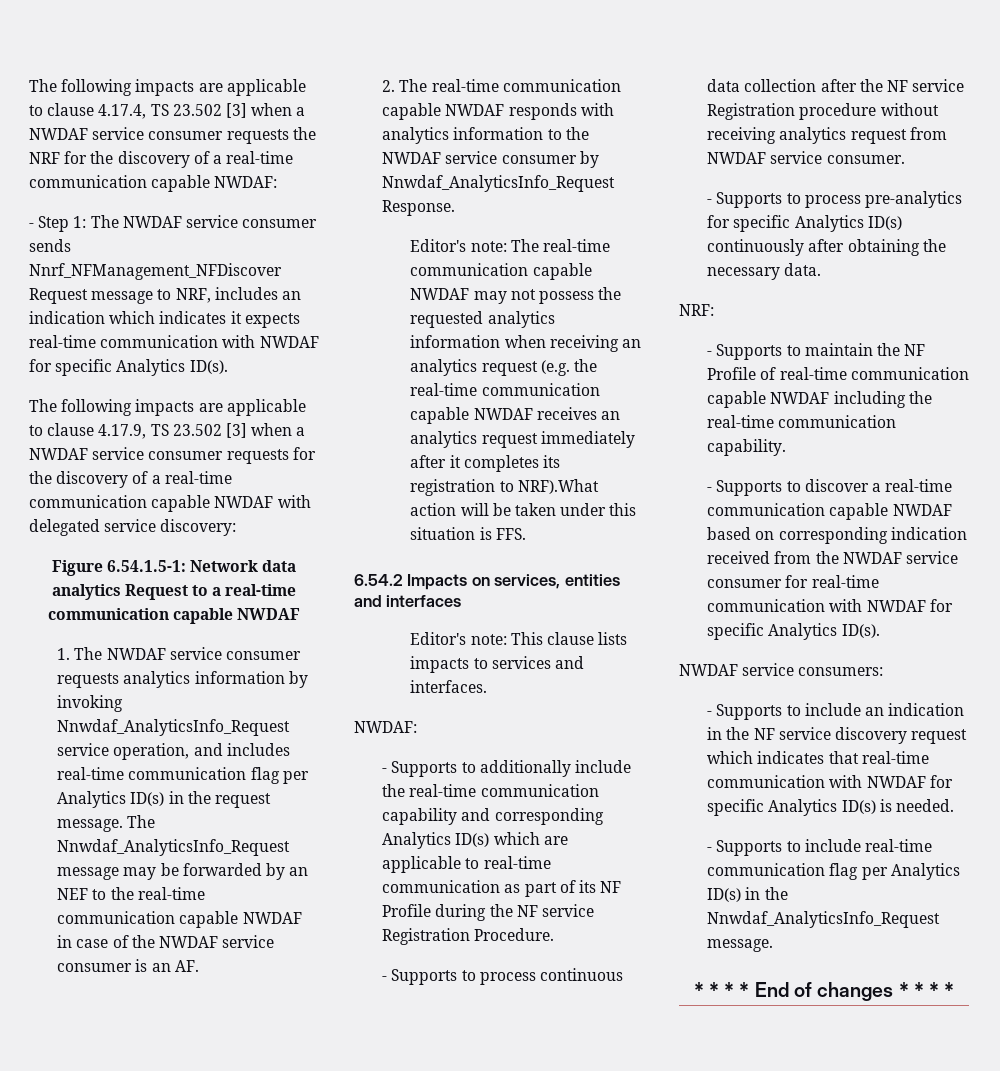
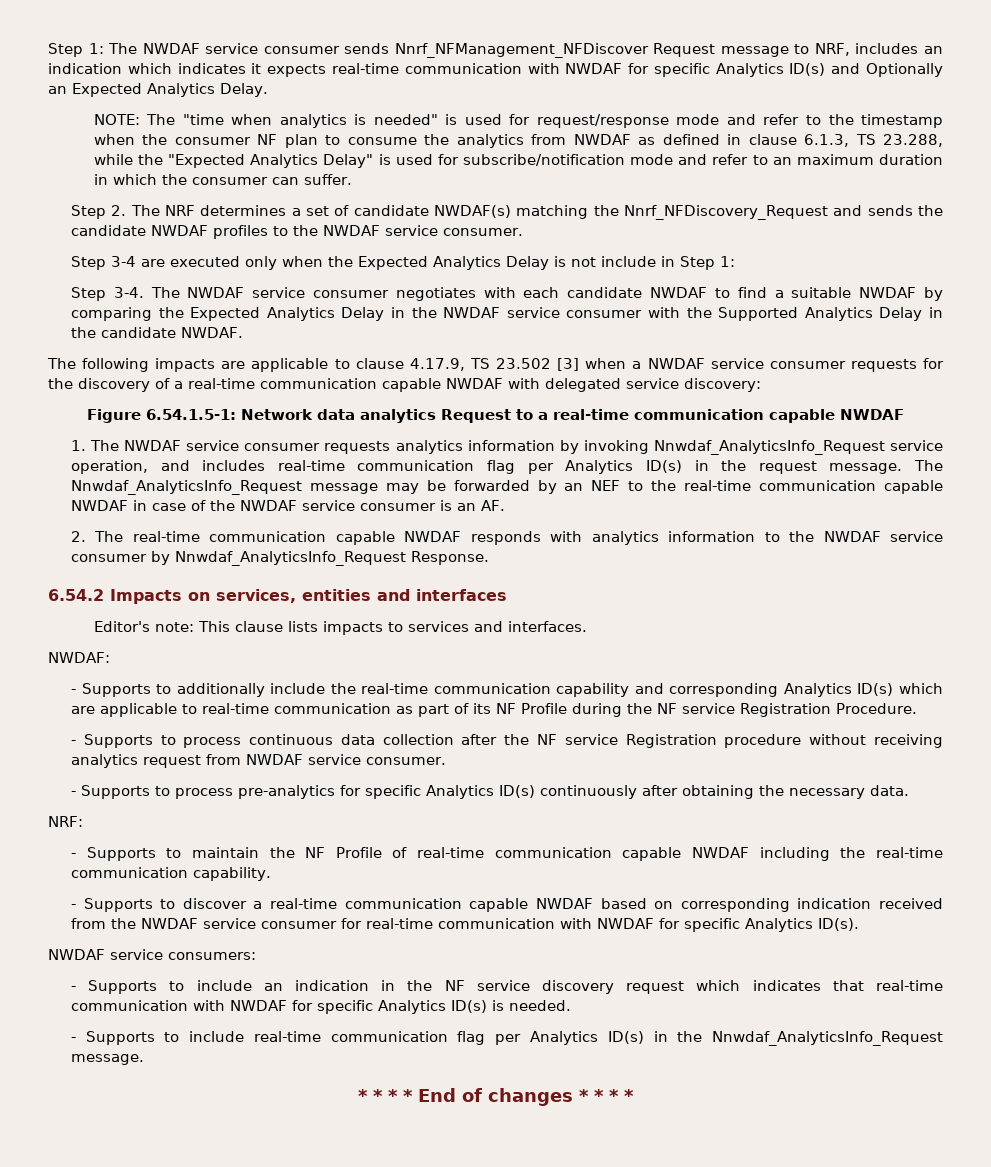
[29,79,306,96] [29,103,306,119] [29,127,316,144] [29,151,294,168] [29,175,278,192] [29,223,34,228] The following impacts are applicable to clause 4.17.4, TS 23.502 [3] when a NWDAF service consumer requests the NRF for the discovery of a real-time communication capable NWDAF: // - -> (48, 50) none
[189,360,228,374] ID(s). -> [789,63,944,77] [48,83,268,97] [93,114,944,128] [93,134,944,148] [93,154,943,168] [93,174,352,185] [70,205,943,220] [70,225,523,239] [70,256,735,270] [70,287,944,301] [70,307,944,321] [70,327,243,338] ID(s) and Optionally an Expected Analytics Delay. // NOTE: The "time when analytics is needed" is used for request/response mode and refer to the timestamp when the consumer NF plan to consume the analytics from NWDAF as defined in clause 6.1.3, TS 23.288, while the "Expected Analytics Delay" is used for subscribe/notification mode and refer to an maximum duration in which the consumer can suffer. // Step 2. The NRF determines a set of candidate NWDAF(s) matching the Nnrf_NFDiscovery_Request and sends the candidate NWDAF profiles to the NWDAF service consumer. // Step 3-4 are executed only when the Expected Analytics Delay is not include in Step 1: // Step 3-4. The NWDAF service consumer negotiates with each candidate NWDAF to find a suitable NWDAF by comparing the Expected Analytics Delay in the NWDAF service consumer with the Supported Analytics Delay in the candidate NWDAF.
[410,239,610,252] [410,263,592,280] [410,287,622,304] [410,311,555,328] [410,335,641,352] [410,359,597,376] [410,383,600,396] [410,407,620,424] [410,431,635,448] [410,455,560,472] [410,479,599,496] [410,503,637,516] [410,527,526,540] // Editor's note: The real-time communication capable NWDAF may not possess the requested analytics information when receiving an analytics request (e.g. the real-time communication capable NWDAF receives an analytics request immediately after it completes its registration to NRF).What action will be taken under this situation is FFS. -> (489, 558) none

